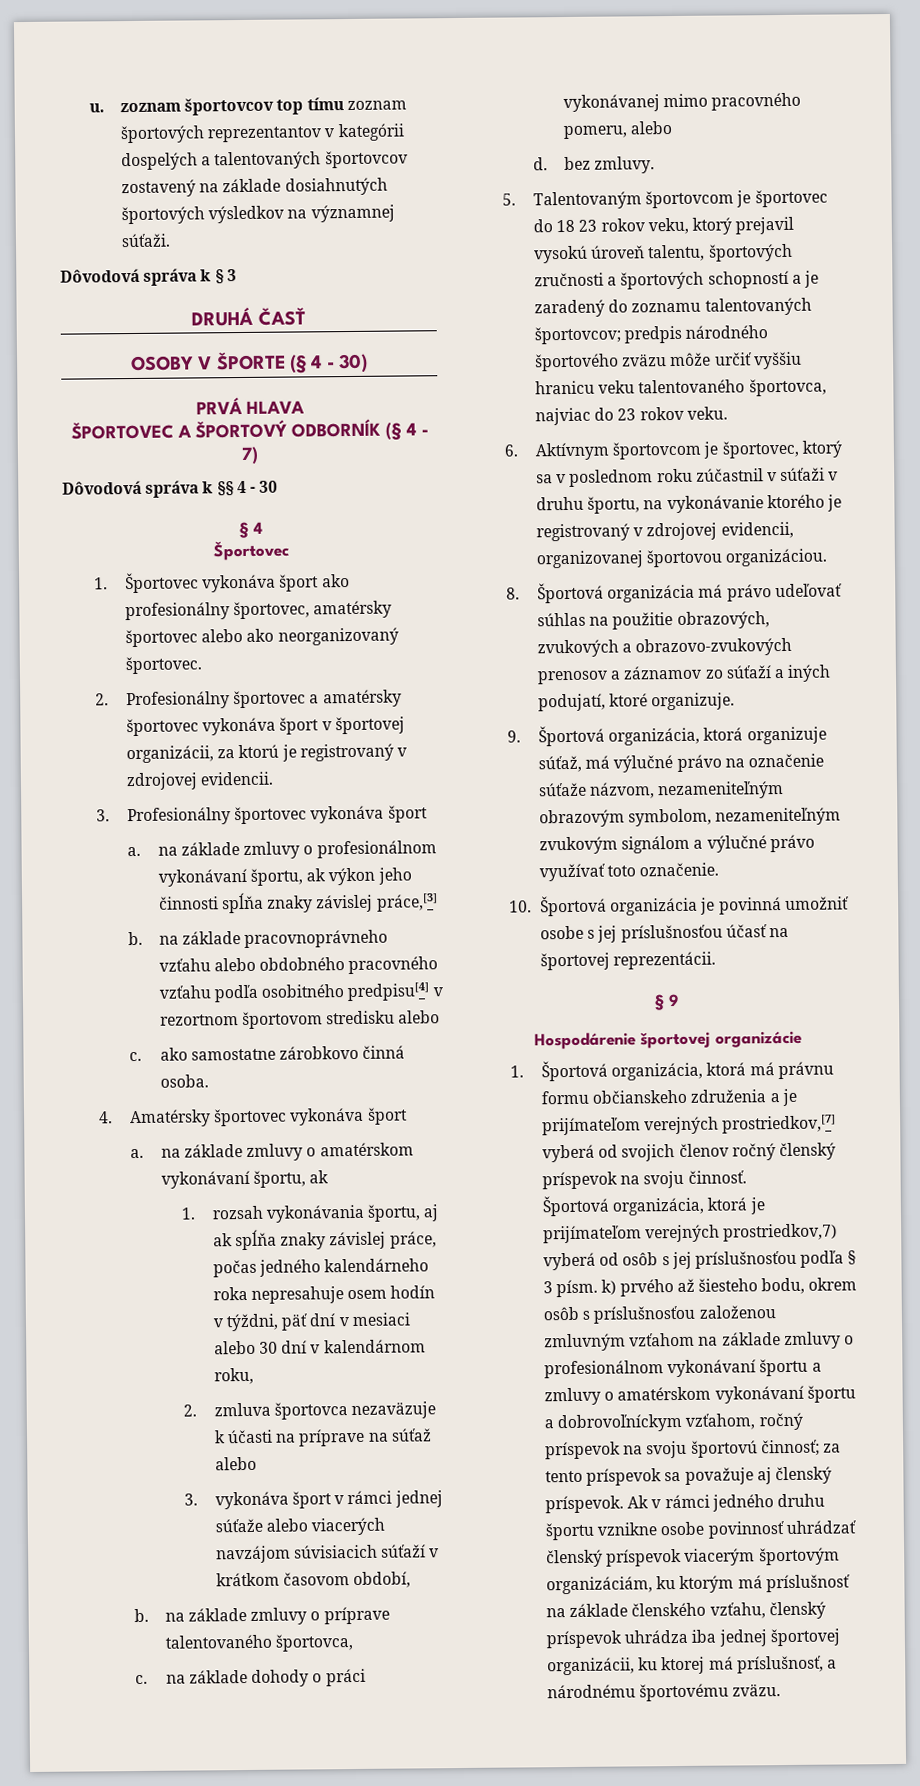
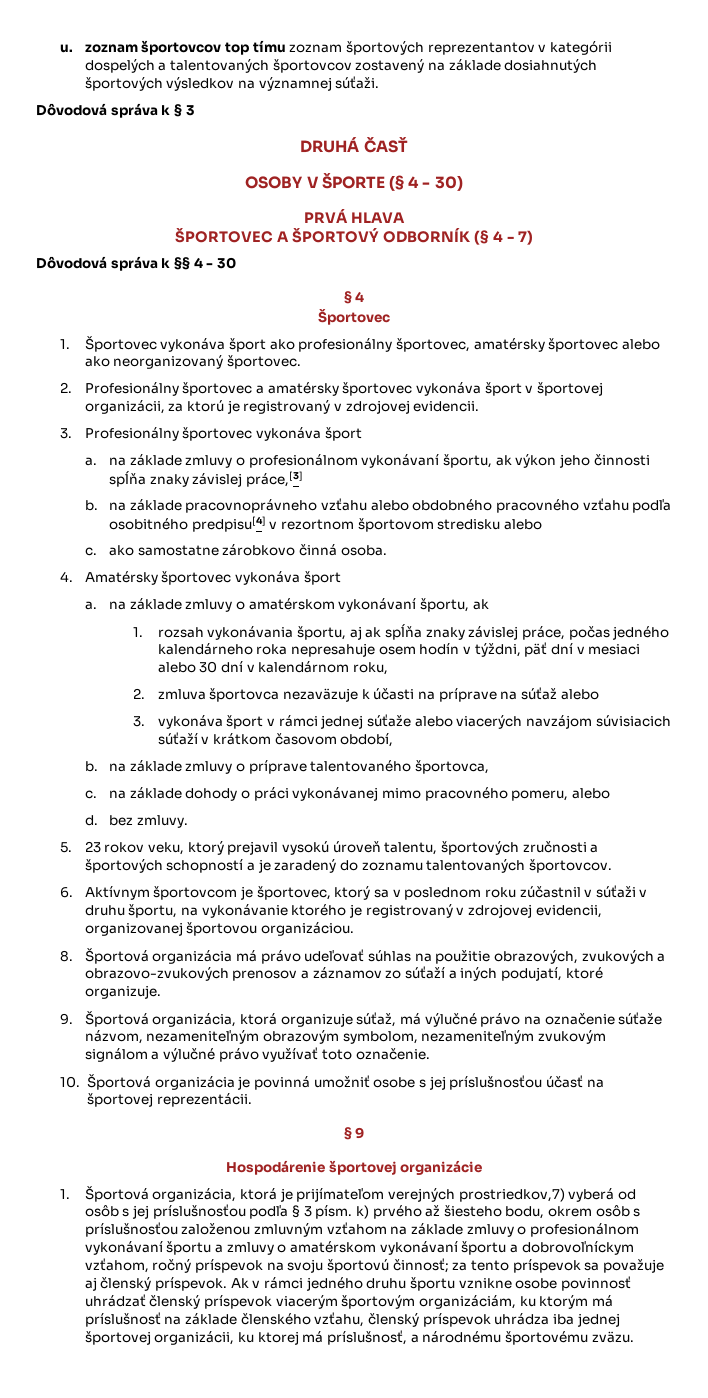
[532,189,828,210] [532,219,576,233] Talentovaným športovcom je športovec do 18 -> (73, 847) none
[533,325,769,345] [534,351,802,372] [534,378,827,397] [534,406,728,426] športovcov; predpis národného športového zväzu môže určiť vyššiu hranicu veku talentovaného športovca, najviac do 23 rokov veku. -> [528,859,612,873] športovcov.
[749,1061,834,1080] [540,1088,797,1107] [541,1114,837,1136] [541,1142,836,1163] [541,1170,747,1190] [541,1195,748,1217] má právnu formu občianskeho združenia a je prijímateľom verejných prostriedkov,[7] vyberá od svojich členov ročný členský príspevok na svoju činnosť. // Športová organizácia, ktorá -> (278, 1194) none

